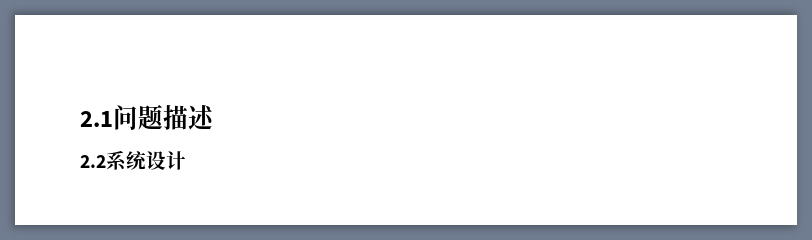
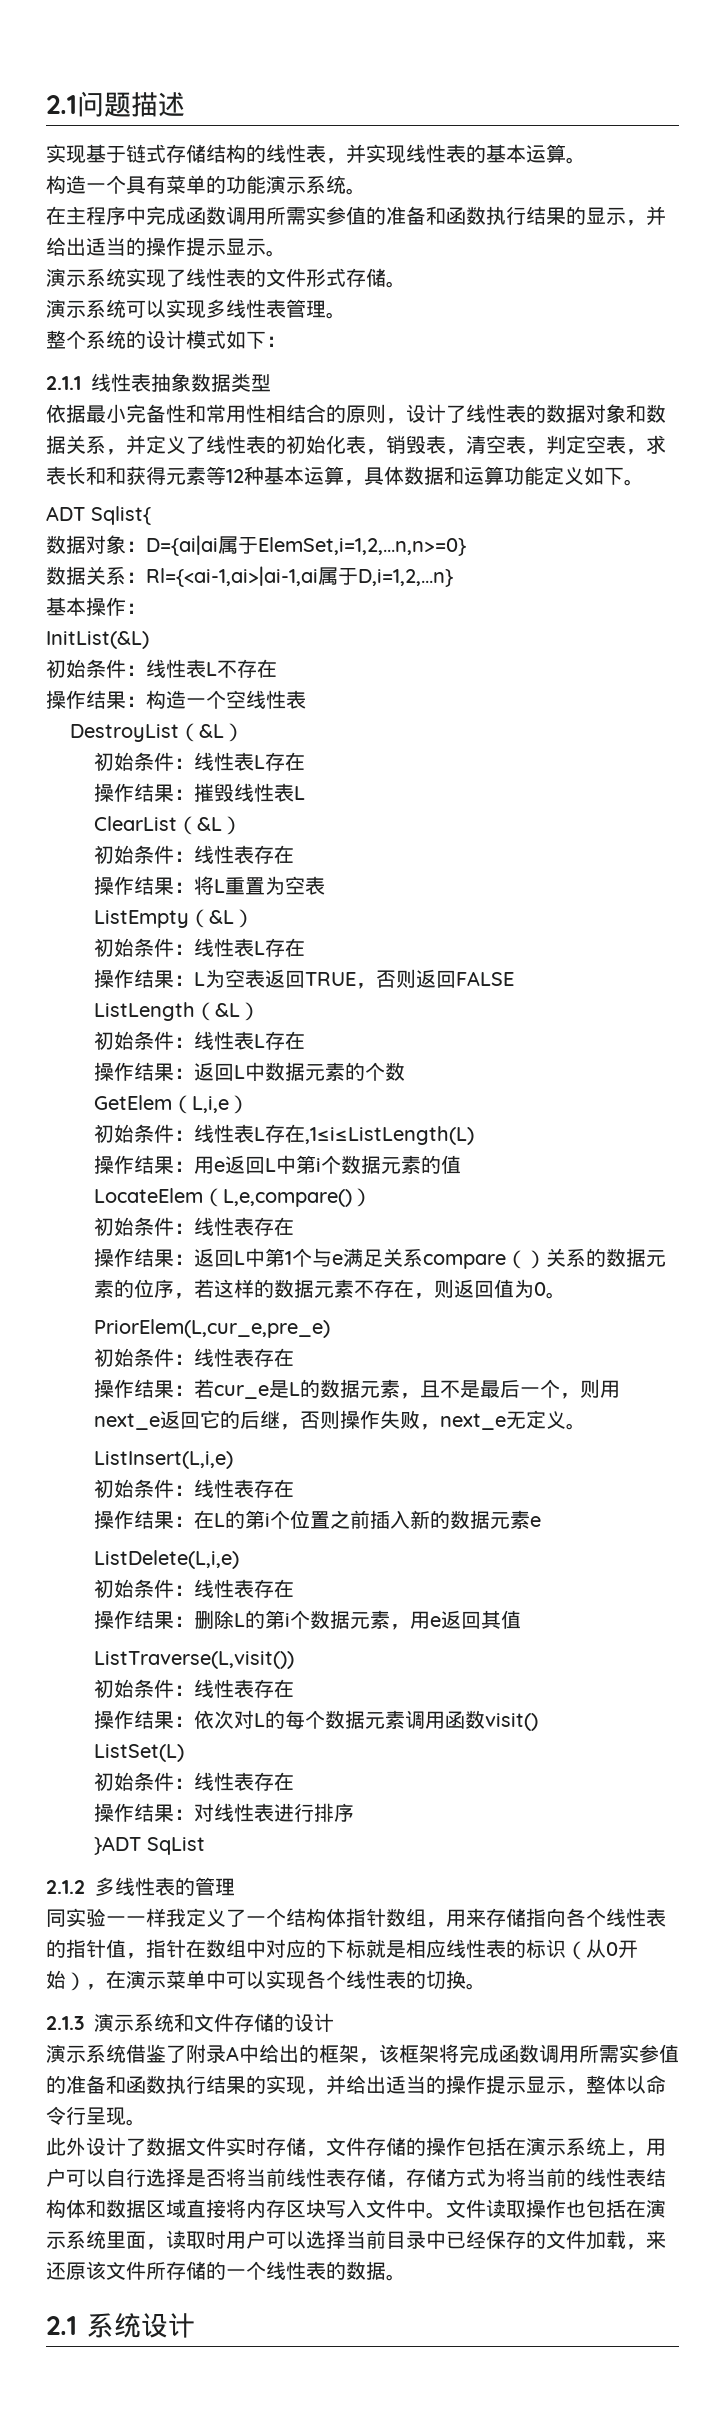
[80,155,106,168] 2.2 -> [46,144,586,164] [46,175,366,195] [46,206,666,226] [46,237,286,257] [46,268,406,288] [46,299,346,319] [46,330,286,349] [46,373,271,392] [46,404,666,424] [46,435,666,455] [46,466,644,486] [46,506,151,525] [46,535,466,556] [46,566,453,587] [46,597,146,616] [46,631,149,649] [46,659,277,678] [46,690,306,709] [70,723,245,742] [94,752,306,771] [94,783,306,802] [94,816,243,835] [94,845,295,864] [94,876,326,895] [94,909,255,928] [94,938,306,957] [94,969,515,989] [94,1002,261,1021] [94,1031,306,1050] [94,1062,406,1081] [94,1095,250,1114] [94,1124,475,1145] [94,1155,462,1174] [94,1188,373,1207] [94,1217,295,1236] [94,1248,667,1269] [94,1279,567,1299] [94,1319,331,1338] [94,1348,295,1367] [94,1379,621,1399] [94,1410,587,1430] [94,1451,234,1469] [94,1479,295,1498] [94,1510,542,1529] [94,1550,240,1569] [94,1579,295,1598] [94,1610,522,1630] [94,1651,295,1669] [94,1679,295,1698] [94,1710,539,1731] [94,1744,185,1762] [94,1772,295,1791] [94,1803,355,1822] [94,1836,206,1855] [46,1877,235,1896] [46,1908,666,1928] [46,1939,638,1960] [46,1970,486,1991] [46,2013,334,2032] [46,2044,679,2064] [46,2075,666,2095] [46,2106,146,2126] [46,2137,666,2157] [46,2168,666,2188] [46,2199,666,2219] [46,2230,666,2250] [46,2261,406,2281] [46,2316,77,2335] 实现基于链式存储结构的线性表，并实现线性表的基本运算。 // 构造一个具有菜单的功能演示系统。 // 在主程序中完成函数调用所需实参值的准备和函数执行结果的显示，并给出适当的操作提示显示。 // 演示系统实现了线性表的文件形式存储。 // 演示系统可以实现多线性表管理。 // 整个系统的设计模式如下： // 2.1.1线性表抽象数据类型 // 依据最小完备性和常用性相结合的原则，设计了线性表的数据对象和数据关系，并定义了线性表的初始化表，销毁表，清空表，判定空表，求表长和和获得元素等12种基本运算，具体数据和运算功能定义如下。 // ADT Sqlist{ // 数据对象：D={ai|ai属于ElemSet,i=1,2,...n,n>=0} // 数据关系：Rl={<ai-1,ai>|ai-1,ai属于D,i=1,2,...n} // 基本操作： // InitList(&L) // 初始条件：线性表L不存在 // 操作结果：构造一个空线性表 // DestroyList（&L） // 初始条件：线性表L存在 // 操作结果：摧毁线性表L // ClearList（&L） // 初始条件：线性表存在 // 操作结果：将L重置为空表 // ListEmpty（&L） // 初始条件：线性表L存在 // 操作结果：L为空表返回TRUE，否则返回FALSE // ListLength（&L） // 初始条件：线性表L存在 // 操作结果：返回L中数据元素的个数 // GetElem（L,i,e） // 初始条件：线性表L存在,1≤i≤ListLength(L) // 操作结果：用e返回L中第i个数据元素的值 // LocateElem（L,e,compare()） // 初始条件：线性表存在 // 操作结果：返回L中第1个与e满足关系compare（）关系的数据元素的位序，若这样的数据元素不存在，则返回值为0。 // PriorElem(L,cur_e,pre_e) // 初始条件：线性表存在 // 操作结果：若cur_e是L的数据元素，且不是最后一个，则用next_e返回它的后继，否则操作失败，next_e无定义。 // ListInsert(L,i,e) // 初始条件：线性表存在 // 操作结果：在L的第i个位置之前插入新的数据元素e // ListDelete(L,i,e) // 初始条件：线性表存在 // 操作结果：删除L的第i个数据元素，用e返回其值 // ListTraverse(L,visit()) // 初始条件：线性表存在 // 操作结果：依次对L的每个数据元素调用函数visit() // ListSet(L) // 初始条件：线性表存在 // 操作结果：对线性表进行排序 // }ADT SqList // 2.1.2多线性表的管理 // 同实验一一样我定义了一个结构体指针数组，用来存储指向各个线性表的指针值，指针在数组中对应的下标就是相应线性表的标识（从0开始），在演示菜单中可以实现各个线性表的切换。 // 2.1.3演示系统和文件存储的设计 // 演示系统借鉴了附录A中给出的框架，该框架将完成函数调用所需实参值的准备和函数执行结果的实现，并给出适当的操作提示显示，整体以命令行呈现。 // 此外设计了数据文件实时存储，文件存储的操作包括在演示系统上，用户可以自行选择是否将当前线性表存储，存储方式为将当前的线性表结构体和数据区域直接将内存区块写入文件中。文件读取操作也包括在演示系统里面，读取时用户可以选择当前目录中已经保存的文件加载，来还原该文件所存储的一个线性表的数据。 // 2.1

